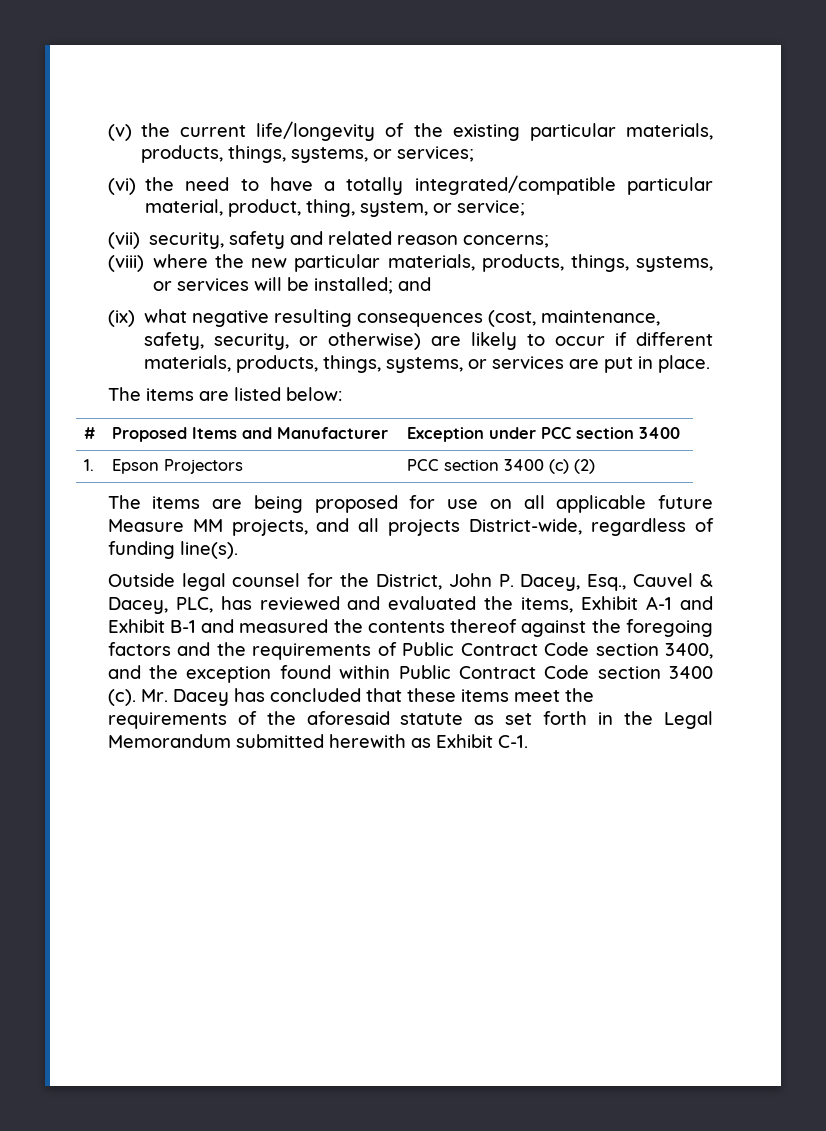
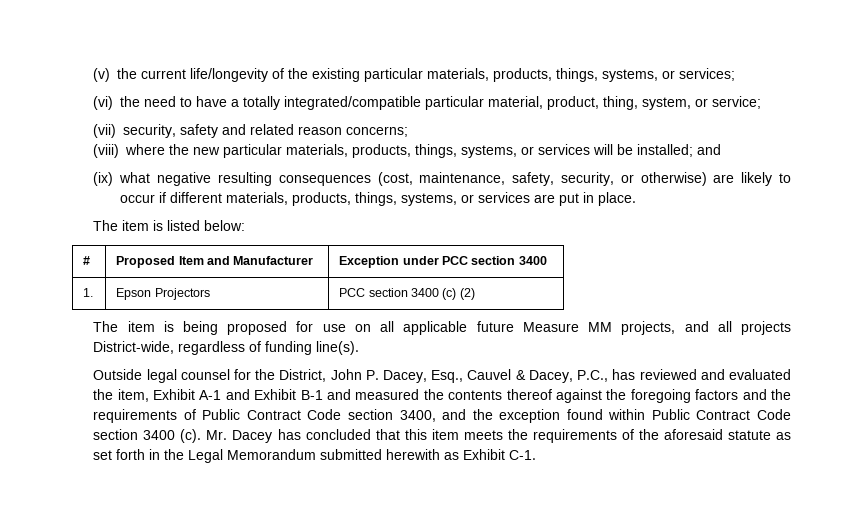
[145,388,229,401] items are -> [122,220,164,231] item is
[192,427,238,439] Items -> [178,256,204,265] Item
[152,496,243,509] items are -> [127,321,174,332] item is
[175,597,213,613] PLC, -> [577,370,609,382] P.C.,
[521,597,574,613] items, -> [117,389,149,402] item,
[406,688,560,702] these items meet -> [404,429,503,440] this item meets

